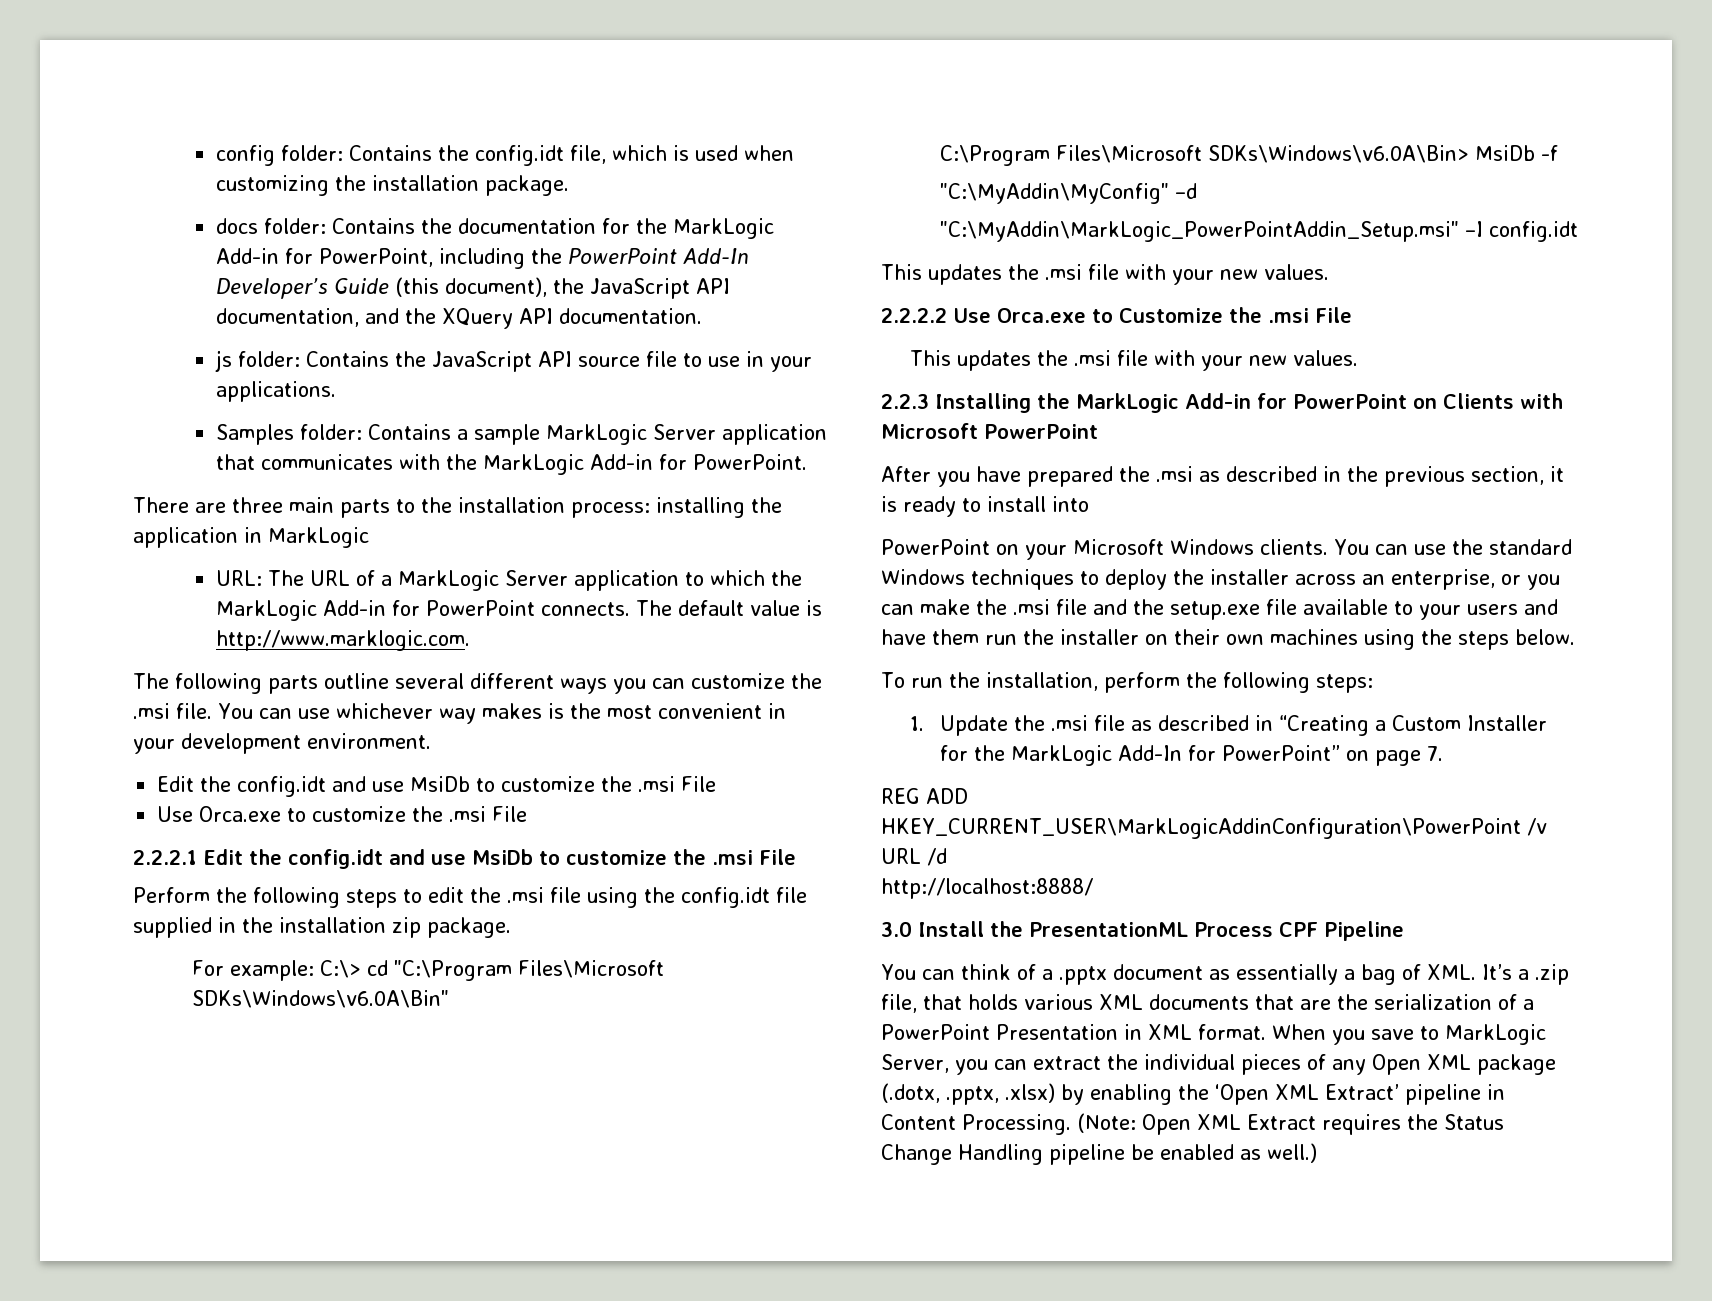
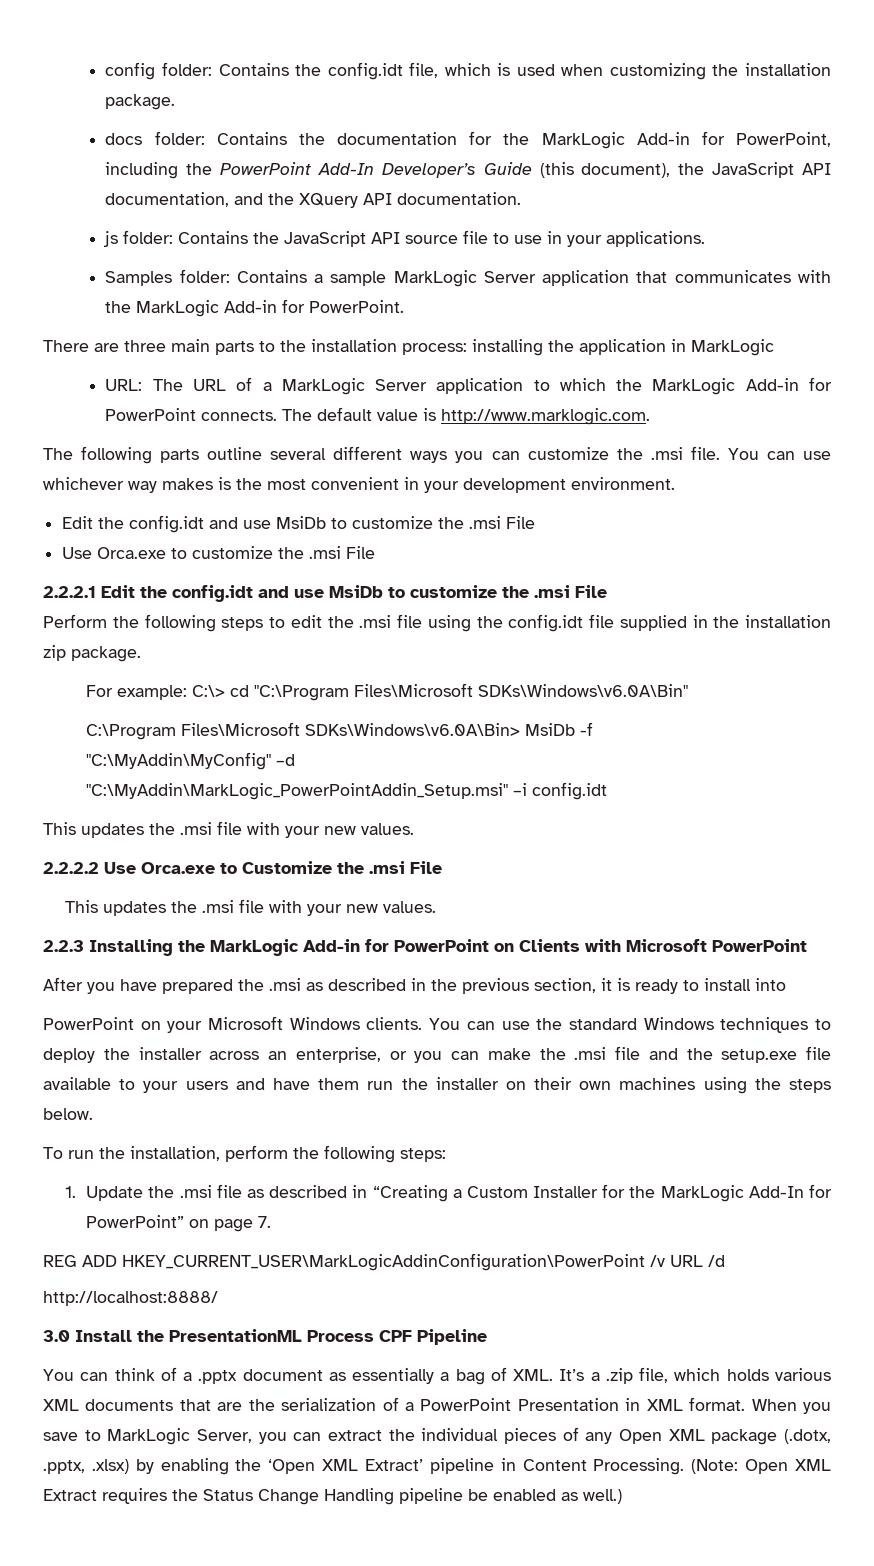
[1464,221,1483,237] –I -> [513,783,528,796] –i
[923,994,962,1010] that -> [674,1368,721,1381] which

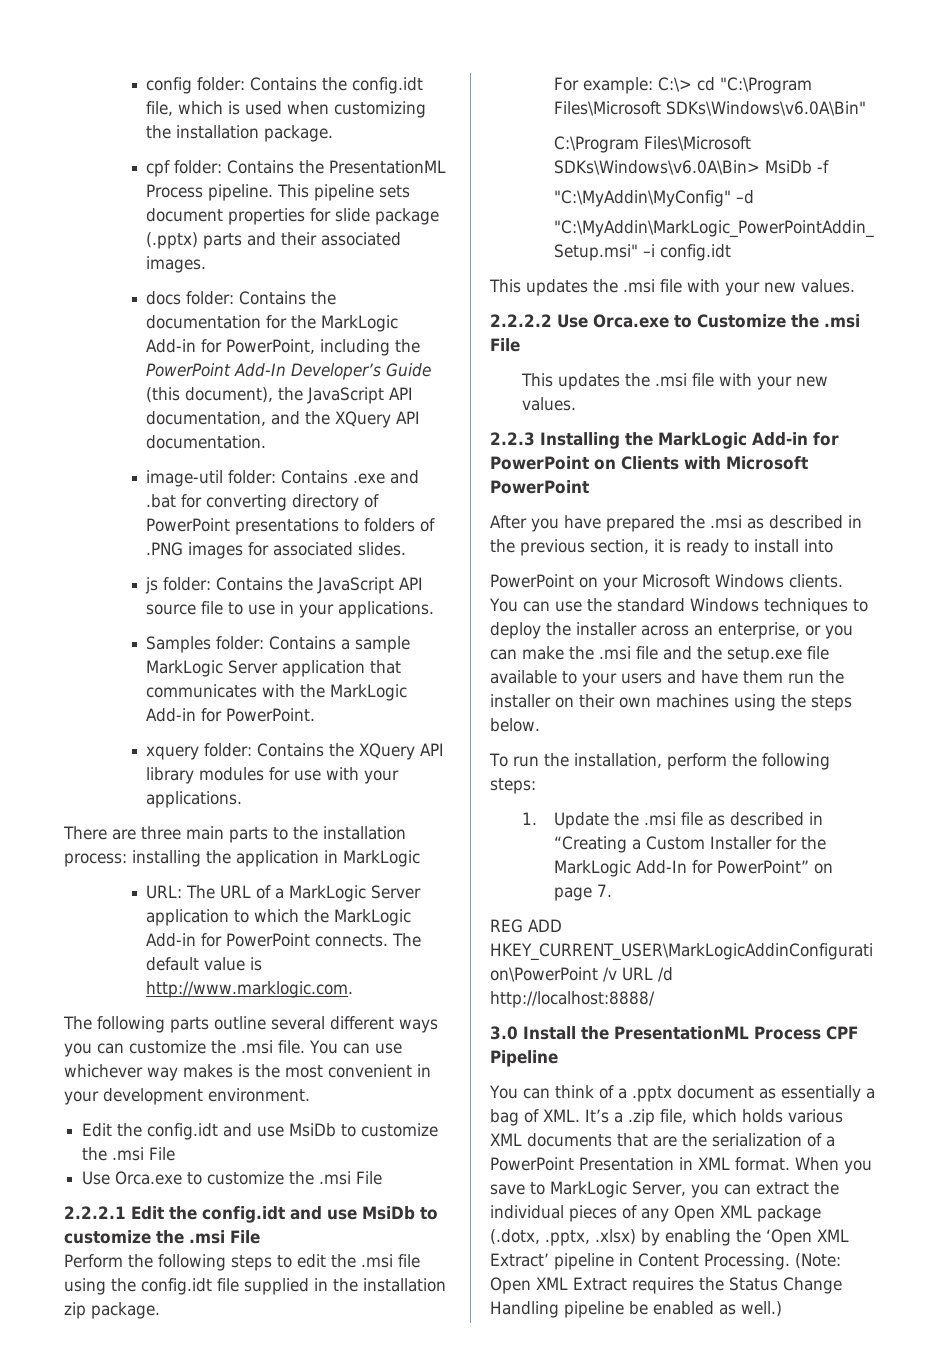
(176, 102) none -> [146,160,447,177] [146,184,411,201] [146,208,440,225] [146,232,402,249] [146,256,207,273] // cpf folder: Contains the PresentationML Process pipeline. This pipeline sets document properties for slide package (.pptx) parts and their associated images.
(522, 198) none -> [146,470,420,487] [146,494,380,511] [146,518,436,535] [146,542,407,559] // image-util folder: Contains .exe and .bat for converting directory of PowerPoint presentations to folders of .PNG images for associated slides.
(405, 306) none -> [146,743,445,760] [146,767,400,784] [146,791,243,808] // xquery folder: Contains the XQuery API library modules for use with your applications.

